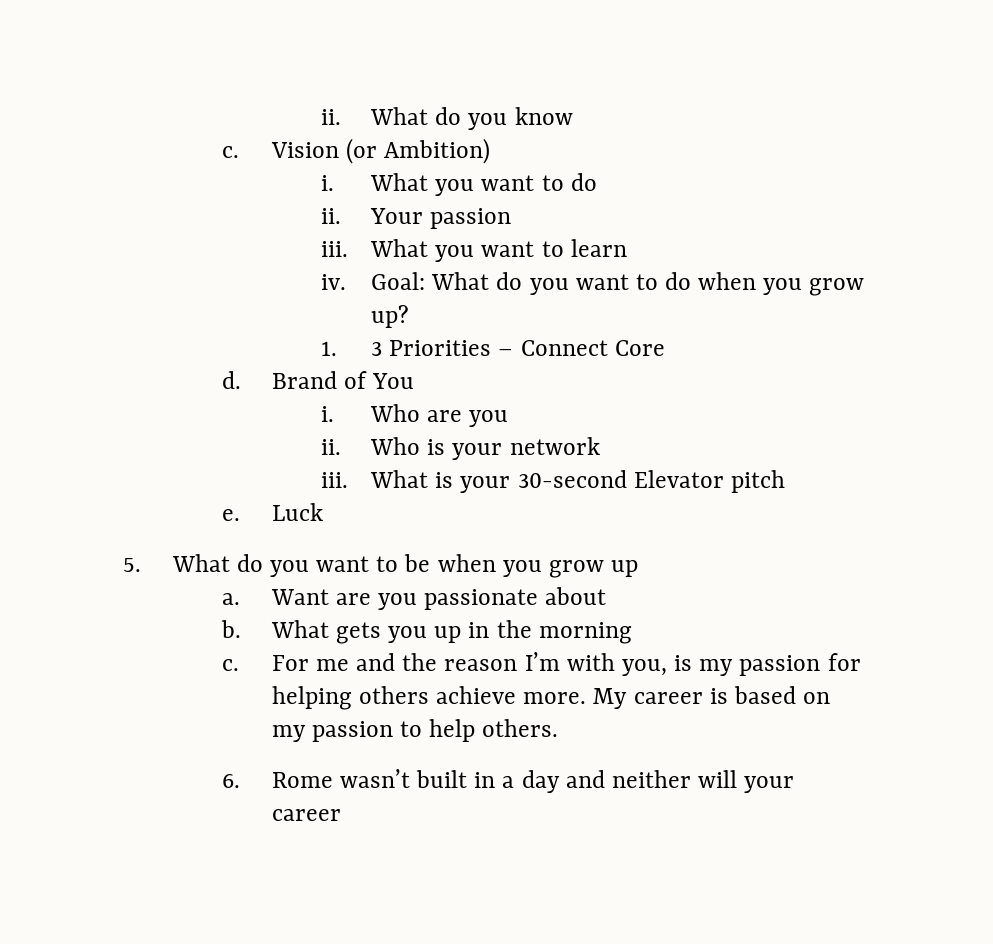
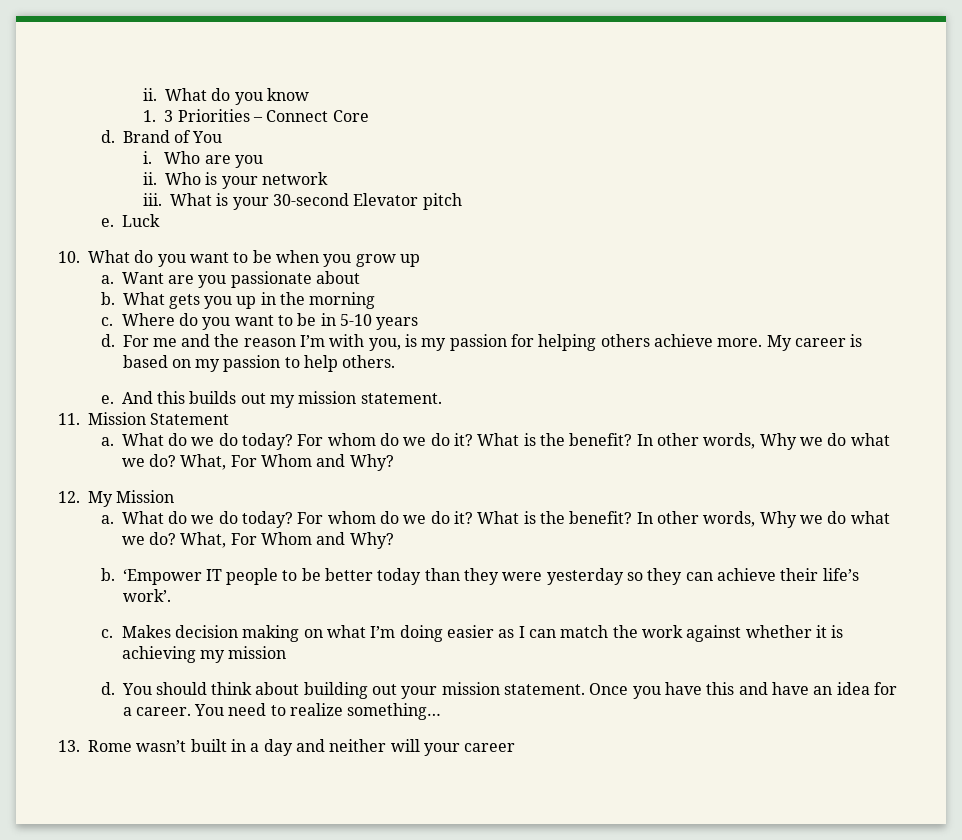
[222,138,491,164] [321,173,597,196] [321,208,512,229] [321,239,627,262] [321,272,865,296] [371,305,410,328] // c. Vision (or Ambition) // i. What you want to do // ii. Your passion // iii. What you want to learn // iv. Goal: What do you want to do when you grow up? -> (310, 94) none
[123,558,141,572] 5. -> [58,251,80,263] 10.
(240, 665) none -> [121,313,419,330] [100,334,115,347] Where do you want to be in 5-10 years // d.
[222,774,241,788] 6. -> [100,391,442,408] [58,412,230,425] [100,433,890,450] [121,454,394,471] [58,490,175,507] [100,511,890,528] [121,532,394,549] [100,568,859,585] [122,589,171,602] [100,625,844,642] [121,646,287,663] [100,682,897,699] [122,703,442,720] [58,740,80,752] e. And this builds out my mission statement. // 11. Mission Statement // a. What do we do today? For whom do we do it? What is the benefit? In other words, Why we do what we do? What, For Whom and Why? // 12. My Mission // a. What do we do today? For whom do we do it? What is the benefit? In other words, Why we do what we do? What, For Whom and Why? // b. ‘Empower IT people to be better today than they were yesterday so they can achieve their life’s work’. // c. Makes decision making on what I’m doing easier as I can match the work against whether it is achieving my mission // d. You should think about building out your mission statement. Once you have this and have an idea for a career. You need to realize something… // 13.

